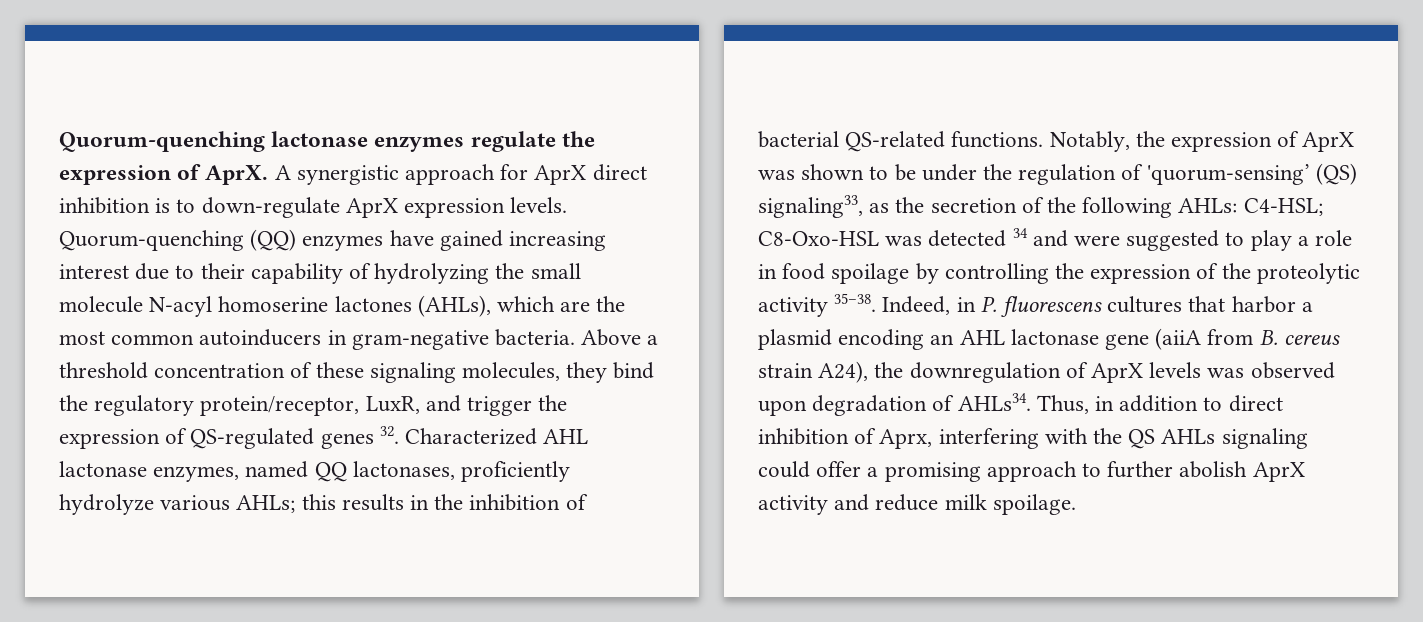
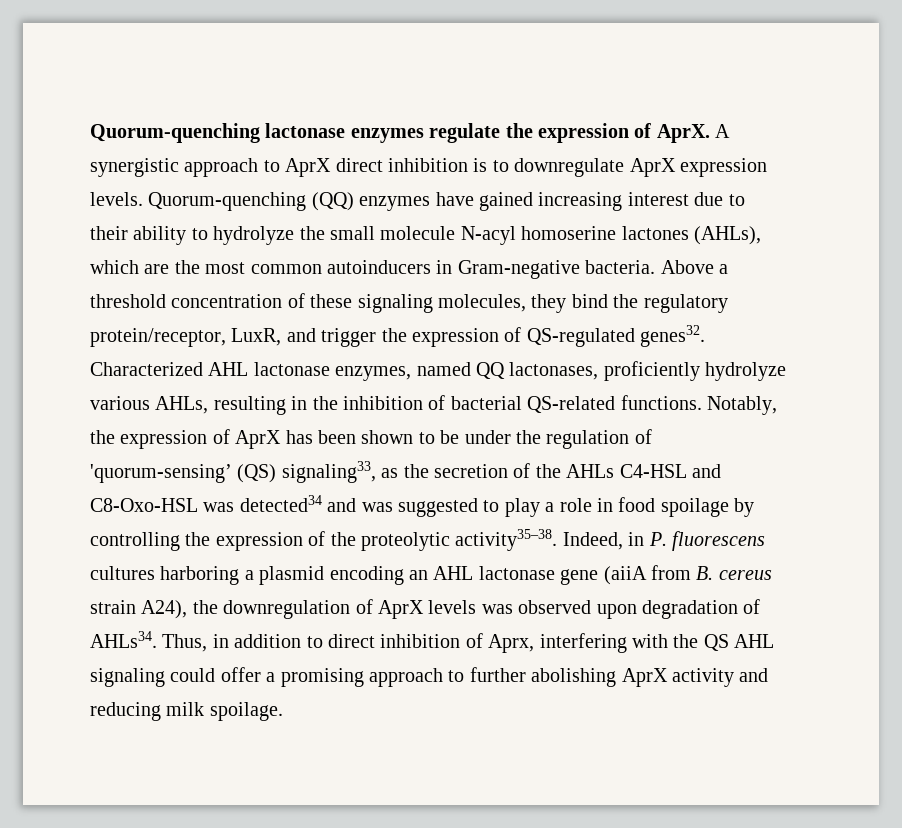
[500,164,529,180] for -> [263,160,280,172] to
[201,197,340,218] down-regulate -> [514,158,625,177] downregulate
[250,263,490,284] capability of hydrolyzing -> [133,226,295,245] ability to hydrolyze
[351,330,489,350] gram-negative -> [457,260,580,279] Gram-negative
[320,426,399,449] genes 32. -> [640,325,706,347] genes32.
[236,494,404,513] AHLs; this results -> [155,396,286,415] AHLs, resulting
[758,170,795,180] was -> [285,430,356,444] has been
[1082,197,1323,218] [758,228,1121,247] following AHLs: C4-HSL; C8-Oxo-HSL was detected 34 and were -> [566,464,721,478] [90,495,393,512] AHLs C4-HSL and C8-Oxo-HSL was detected34 and was
[758,293,877,317] activity 35–38. -> [455,529,558,551] activity35–38.
[1188,296,1296,313] that harbor -> [160,566,240,585] harboring
[1161,429,1216,444] AHLs -> [734,634,775,648] AHL
[1179,461,1248,478] abolish -> [531,668,617,687] abolishing
[875,494,939,511] reduce -> [90,702,161,721] reducing

